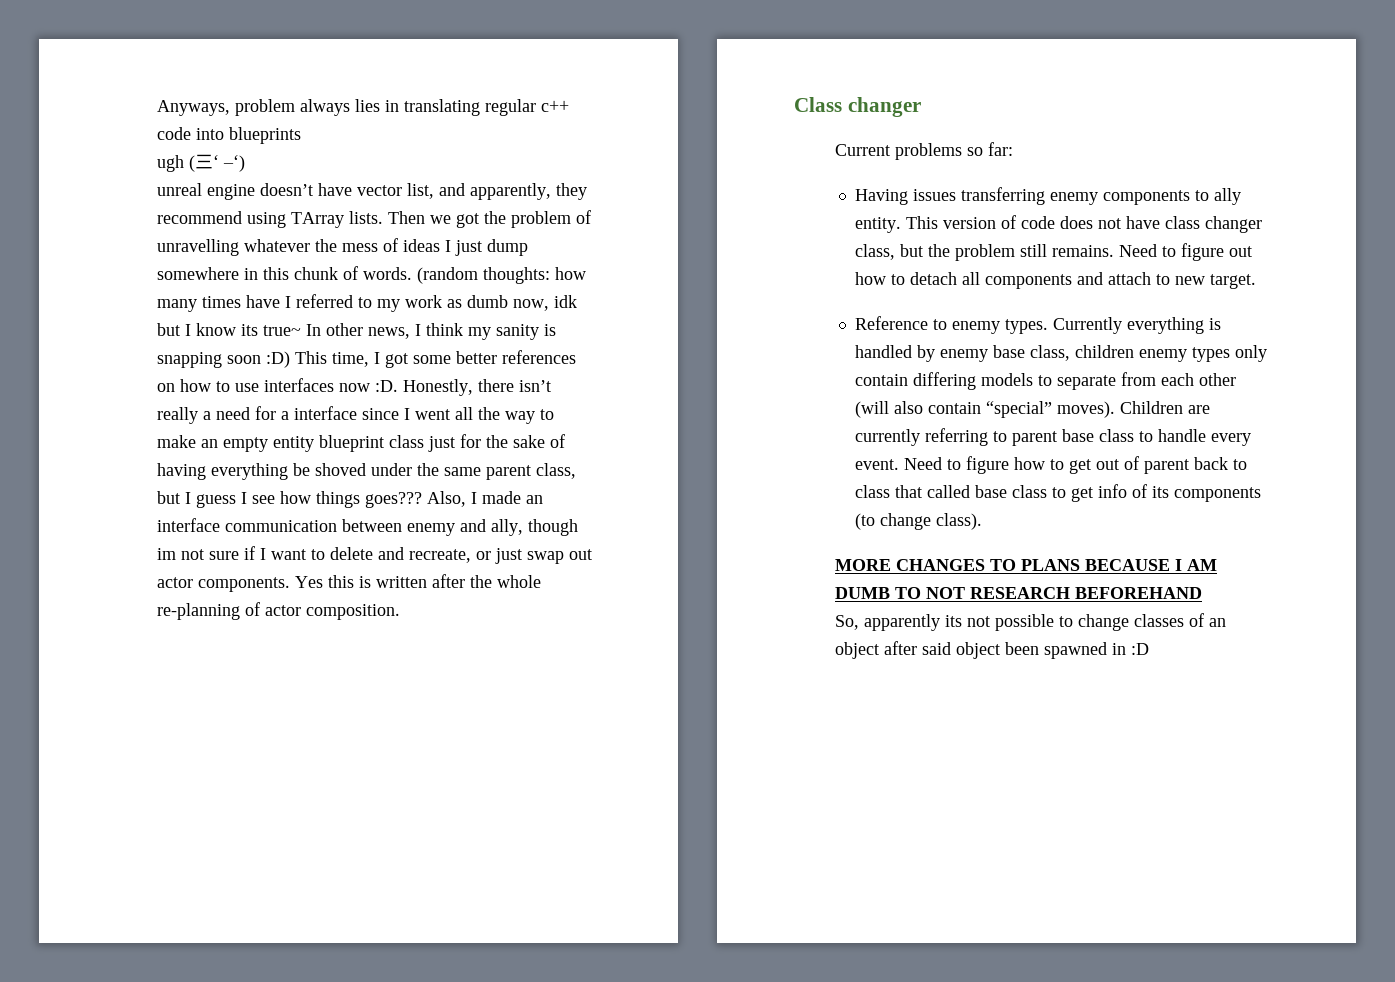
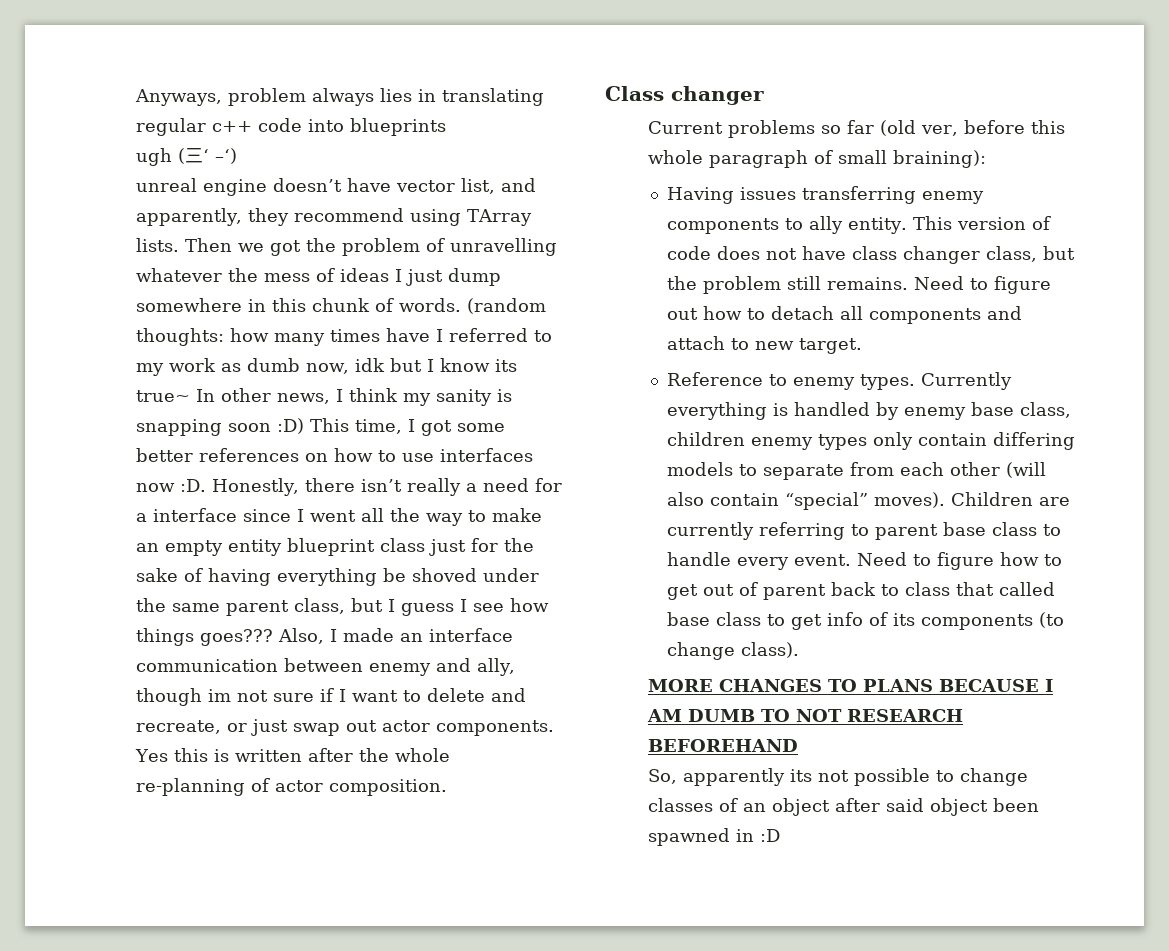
[988,142,1014,156] far: -> [846,120,1065,136] [647,150,986,168] far (old ver, before this whole paragraph of small braining):

